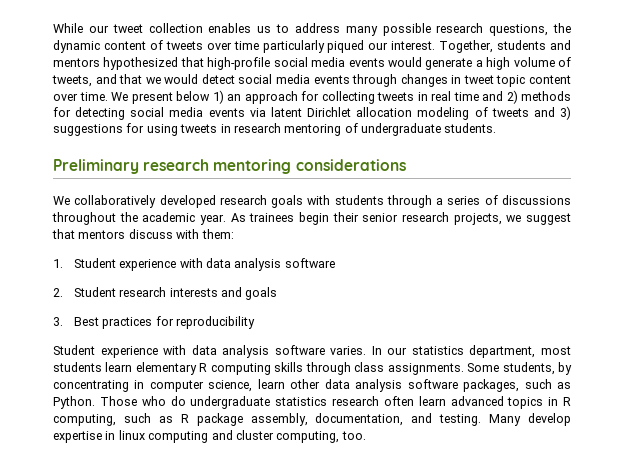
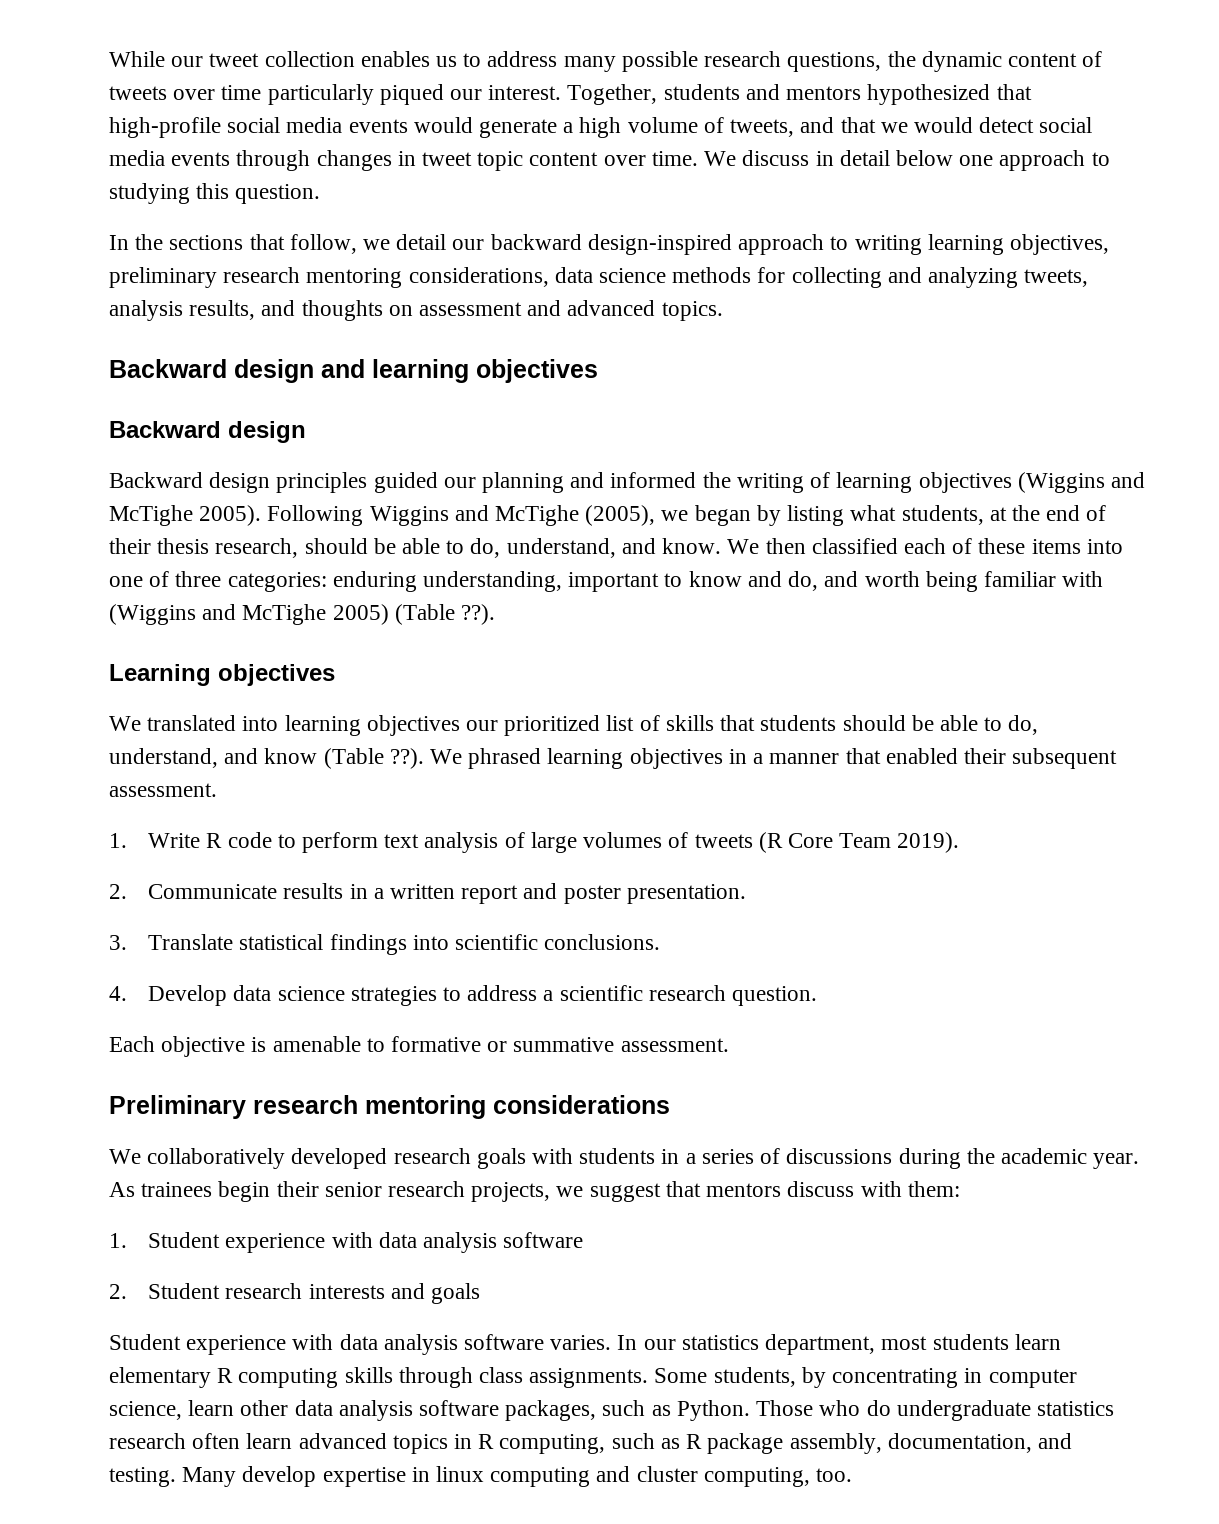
[131,90,571,104] [53,106,571,120] [53,123,497,136] present below 1) an approach for collecting tweets in real time and 2) methods for detecting social media events via latent Dirichlet allocation modeling of tweets and 3) suggestions for using tweets in research mentoring of undergraduate students. -> [742,150,1110,171] [109,183,321,204] [109,234,1109,255] [109,267,1089,288] [109,300,723,321] [109,359,598,383] [109,421,306,443] [109,472,1145,493] [109,505,1107,526] [109,538,1123,558] [109,571,1104,592] [109,604,496,625] [109,664,335,686] [109,715,1039,736] [109,748,1118,769] [109,783,217,797] [109,832,960,853] [109,883,746,904] [109,934,661,955] [109,985,818,1006] [109,1036,729,1057] discuss in detail below one approach to studying this question. // In the sections that follow, we detail our backward design-inspired approach to writing learning objectives, preliminary research mentoring considerations, data science methods for collecting and analyzing tweets, analysis results, and thoughts on assessment and advanced topics. // Backward design and learning objectives // Backward design // Backward design principles guided our planning and informed the writing of learning objectives (Wiggins and McTighe 2005). Following Wiggins and McTighe (2005), we began by listing what students, at the end of their thesis research, should be able to do, understand, and know. We then classified each of these items into one of three categories: enduring understanding, important to know and do, and worth being familiar with (Wiggins and McTighe 2005) (Table ??). // Learning objectives // We translated into learning objectives our prioritized list of skills that students should be able to do, understand, and know (Table ??). We phrased learning objectives in a manner that enabled their subsequent assessment. // 1. Write R code to perform text analysis of large volumes of tweets (R Core Team 2019). // 2. Communicate results in a written report and poster presentation. // 3. Translate statistical findings into scientific conclusions. // 4. Develop data science strategies to address a scientific research question. // Each objective is amenable to formative or summative assessment.
[386,195,432,208] through -> [661,1149,680,1164] in
[52,212,116,225] throughout -> [898,1148,961,1169] during
[53,316,255,329] // 3. Best practices for reproducibility -> (481, 1293) none

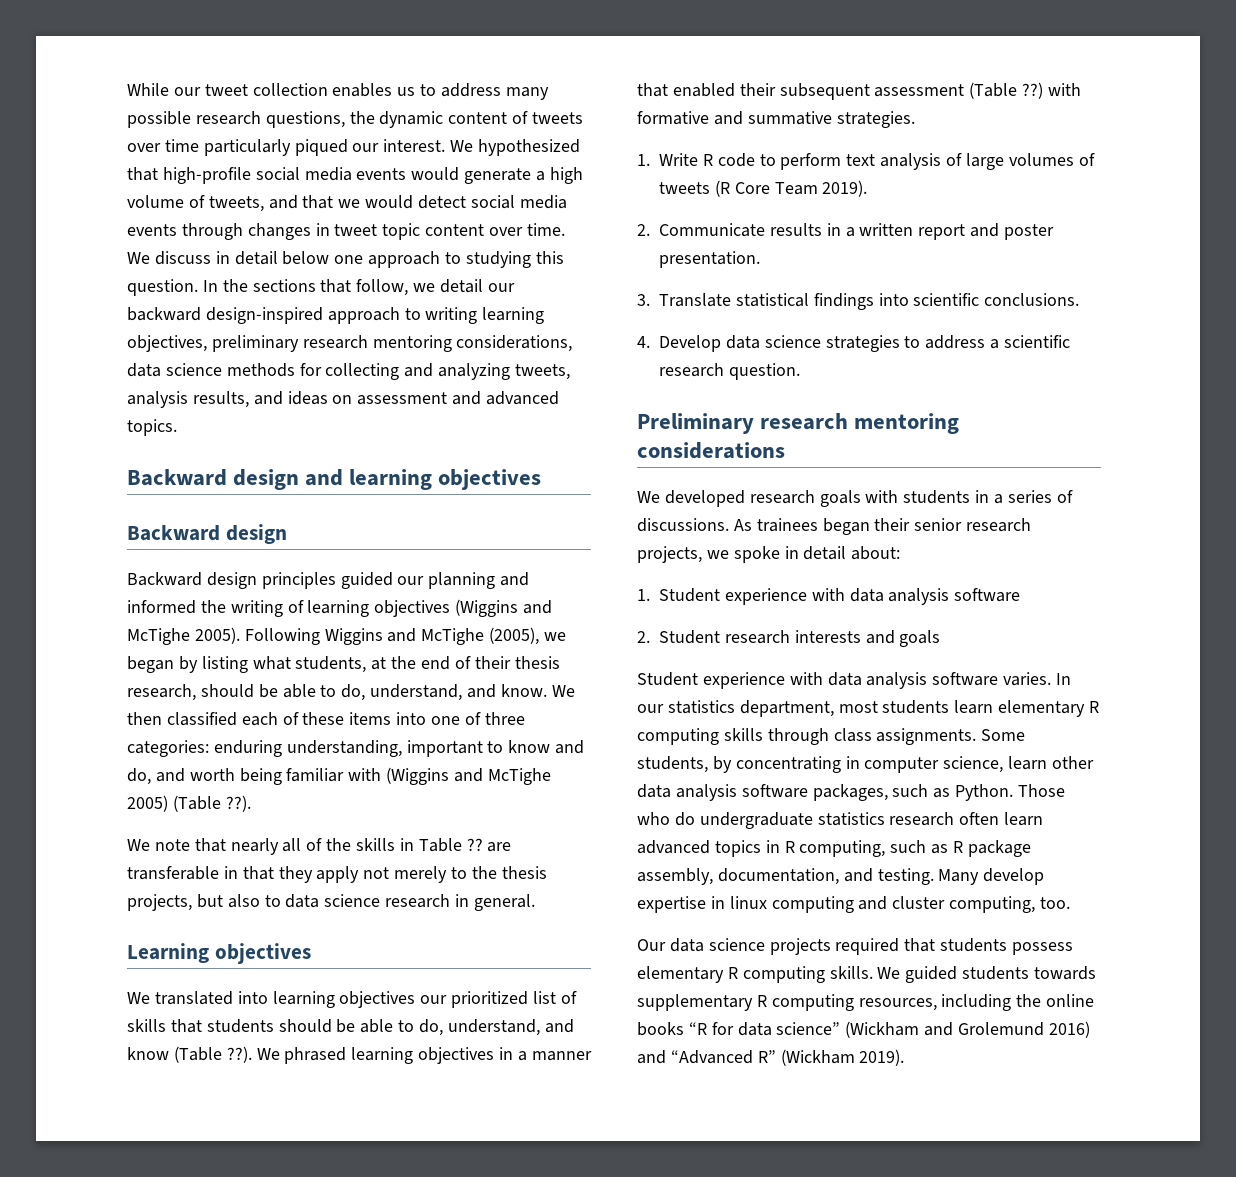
[567,84,862,105] Together, students and mentors -> [450,140,474,152] We
(321, 194) // -> (198, 287) none
[301,300,383,321] thoughts -> [287,391,328,405] ideas
(496, 614) none -> [127,838,512,855] [127,866,547,883] [127,894,535,911] // We note that nearly all of the skills in Table ?? are transferable in that they apply not merely to the thesis projects, but also to data science research in general.
[109,783,217,797] assessment. -> [874,82,1082,99] [637,111,915,128] assessment (Table ??) with formative and summative strategies.
[109,1036,729,1057] // Each objective is amenable to formative or summative assessment. -> (800, 371) none
[147,1148,286,1169] collaboratively -> (660, 497) none
[786,1148,1140,1169] discussions during the academic year. -> [637,518,729,532] discussions.
[218,1181,271,1202] begin -> [822,518,870,535] began
[589,1181,960,1202] suggest that mentors discuss with them: -> [733,546,901,563] spoke in detail about:
(853, 1475) none -> [637,938,1074,955] [637,966,1097,983] [637,994,1095,1011] [637,1021,1090,1038] [637,1049,905,1066] // Our data science projects required that students possess elementary R computing skills. We guided students towards supplementary R computing resources, including the online books “R for data science” (Wickham and Grolemund 2016) and “Advanced R” (Wickham 2019).

